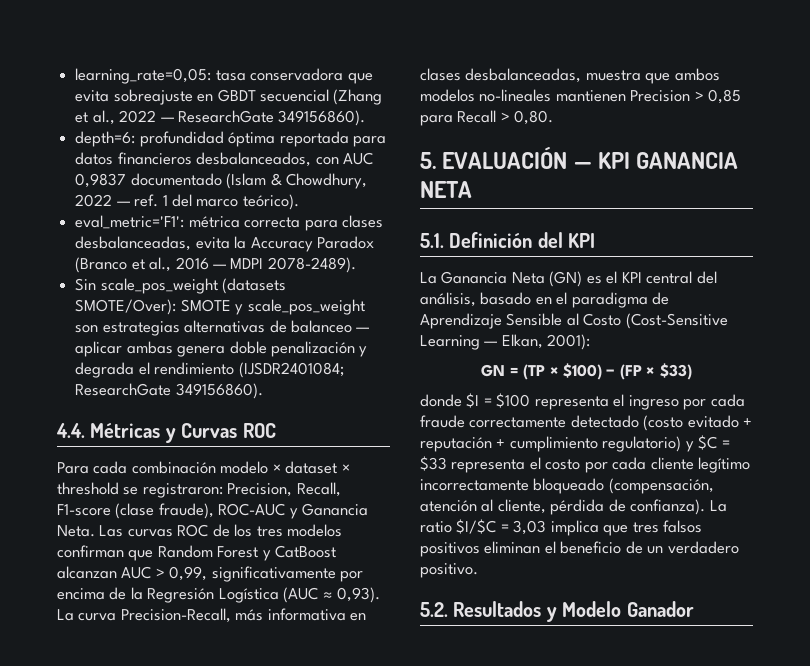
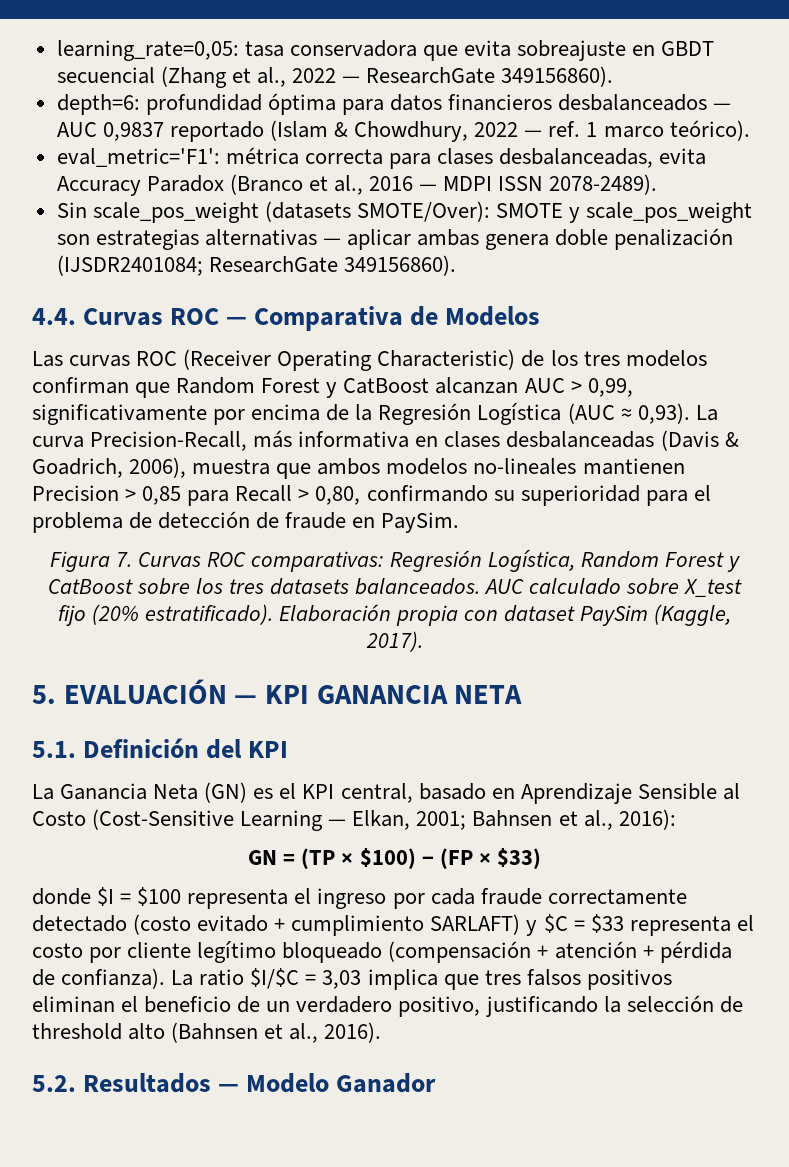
[279,131,349,147] reportada -> (336, 104) none
[196,152,339,167] desbalanceados, con -> [558,94,732,111] desbalanceados —
[130,173,222,186] documentado -> [169,121,264,142] reportado
[171,194,192,207] del -> (598, 129) none
[234,236,247,249] la -> (707, 156) none
(264, 263) none -> [498,176,544,191] ISSN
[269,320,352,333] de balanceo -> (317, 237) none
[359,346,368,357] [75,362,235,378] y degrada el rendimiento -> (734, 239) none
[90,423,276,443] [57,461,350,474] [57,482,341,498] [57,503,369,519] [57,524,209,537] Métricas y Curvas ROC // Para cada combinación modelo × dataset × threshold se registraron: Precision, Recall, F1-score (clase fraude), ROC-AUC y Ganancia Neta. Las curvas ROC -> [83,306,541,331] [32,349,516,371] Curvas ROC — Comparativa de Modelos // Las curvas ROC (Receiver Operating Characteristic)
[465,68,582,83] desbalanceadas, -> [506,430,739,451] [32,457,187,478] desbalanceadas (Davis & Goadrich, 2006),
[514,110,554,125] 0,80. -> [315,485,711,506] [32,511,460,533] [50,550,740,572] [47,578,743,597] [57,604,732,626] [365,631,423,652] 0,80, confirmando su superioridad para el problema de detección de fraude en PaySim. // Figura 7. Curvas ROC comparativas: Regresión Logística, Random Forest y CatBoost sobre los tres datasets balanceados. AUC calculado sobre X_test fijo (20% estratificado). Elaboración propia con dataset PaySim (Kaggle, 2017).
[646,271,717,284] [420,292,670,308] central del análisis, basado en el paradigma de -> [340,783,515,803] central, basado en
[547,334,591,350] 2001): -> [416,809,676,830] 2001; Bahnsen et al., 2016):
[420,436,682,452] reputación + cumplimiento regulatorio) -> [291,914,521,936] cumplimiento SARLAFT)
[612,457,647,470] cada -> (122, 955) none
[420,478,714,494] [420,499,546,514] incorrectamente bloqueado (compensación, atención al cliente, -> [282,941,654,963] bloqueado (compensación + atención +
[420,563,478,578] positivo. -> [398,995,743,1017] [32,1022,382,1043] positivo, justificando la selección de threshold alto (Bahnsen et al., 2016).
[546,607,557,622] y -> [218,1084,240,1092] —

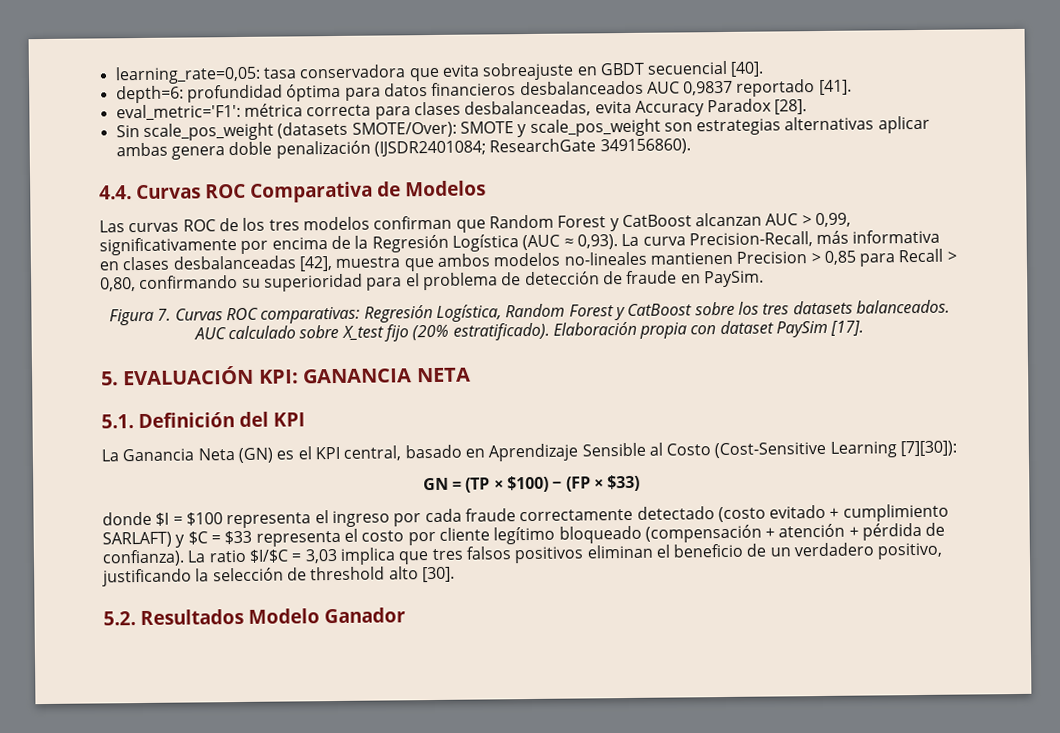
[160,66,614,88] (Zhang et al., 2022 — ResearchGate 349156860). -> [730,61,765,77] [40].
[713,103,732,110] — -> (644, 88) none
[269,120,750,142] (Islam & Chowdhury, 2022 — ref. 1 marco teórico). -> [818,79,852,96] [41].
[229,174,658,195] (Branco et al., 2016 — MDPI ISSN 2078-2489). -> [774,99,808,115] [28].
[322,238,341,245] — -> (875, 123) none
[226,317,248,325] — -> (246, 191) none
[183,349,516,371] (Receiver Operating Characteristic) -> (216, 225) none
[660,430,739,451] [32,457,187,478] (Davis & Goadrich, 2006), -> [298,256,333,272] [42],
[654,604,732,626] [365,631,423,652] (Kaggle, 2017). -> [830,320,865,336] [17].
[234,685,310,704] — KPI -> [258,369,299,384] KPI:
[328,809,676,830] — Elkan, 2001; Bahnsen et al., 2016): -> [900,440,958,457] [7][30]):
[171,1022,382,1043] (Bahnsen et al., 2016). -> [421,566,455,583] [30].
[218,1084,240,1092] — -> (244, 617) none

